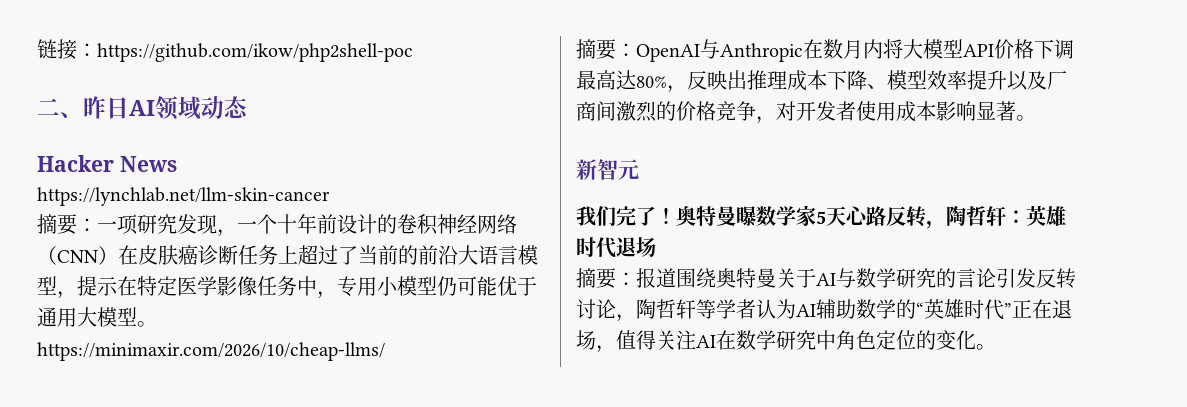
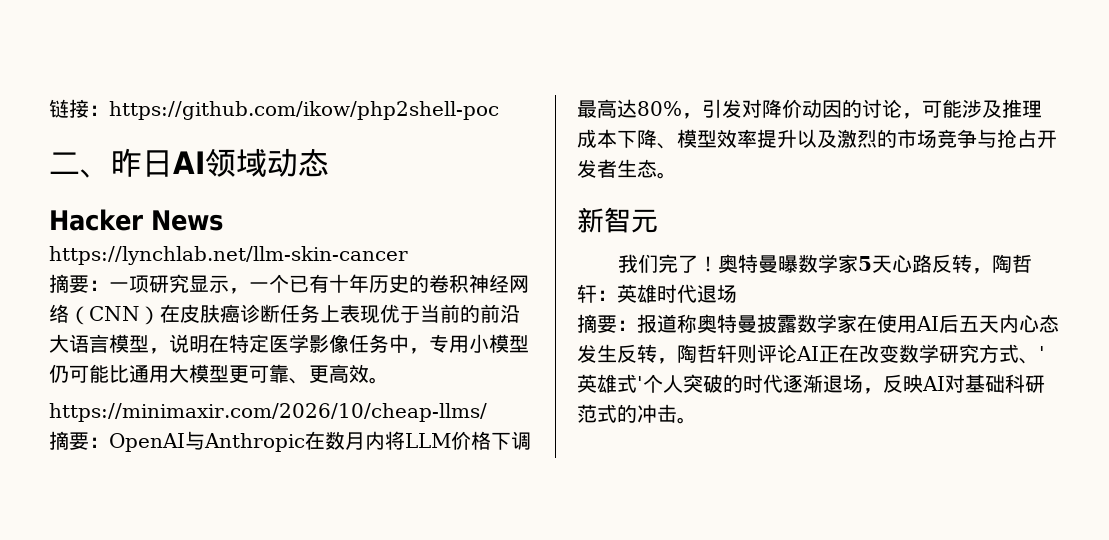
[177,214,377,237] 发现，一个十年前设计 -> [189,274,409,294] 显示，一个已有十年历史
[298,245,358,265] 超过了 -> [340,304,420,324] 表现优于
[77,276,118,296] 提示 -> [169,334,209,353] 说明
[497,276,537,296] 优于 -> [109,365,129,383] 比
(137, 316) none -> [229,364,369,384] 更可靠、更高效
[903,39,994,59] 大模型API -> [405,433,451,448] LLM
[687,70,747,90] 反映出 -> [702,99,1002,119] 引发对降价动因的讨论，可能涉及
[1047,71,1067,90] [576,101,1016,124] 厂商间激烈的价格竞争，对开发者使用成本影响显著 -> [837,129,1057,148] [577,159,657,178] 激烈的市场竞争与抢占开发者生态
[676,268,1076,289] [576,299,1072,322] [576,330,976,353] 围绕奥特曼关于AI与数学研究的言论引发反转讨论，陶哲轩等学者认为AI辅助数学的“英雄时代”正在退场，值得关注AI在数学研究中角色定位的变化 -> [677,314,1059,333] [577,344,1045,364] [577,374,1045,394] [577,404,677,423] 称奥特曼披露数学家在使用AI后五天内心态发生反转，陶哲轩则评论AI正在改变数学研究方式、'英雄式'个人突破的时代逐渐退场，反映AI对基础科研范式的冲击

